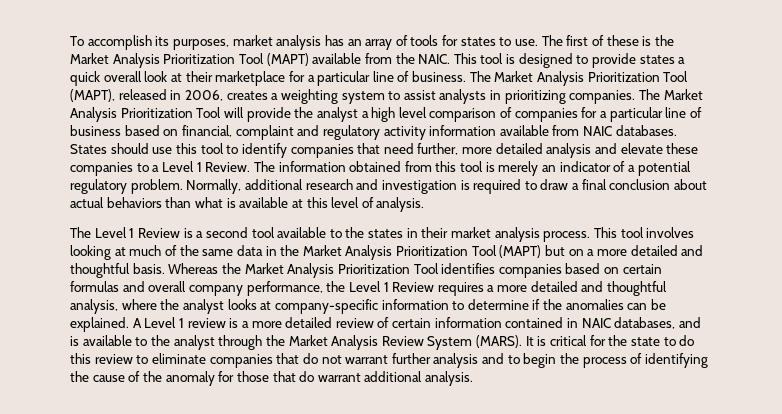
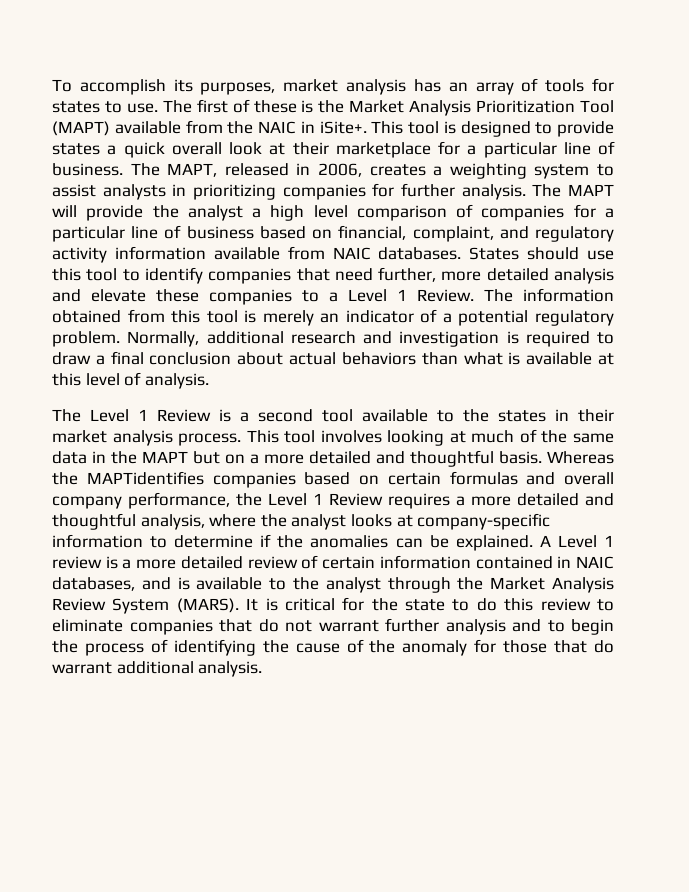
[418,54,451,64] NAIC. -> [258,121,367,134] NAIC in iSite+.
[494,71,689,86] [70,89,115,102] Market Analysis Prioritization Tool (MAPT), -> [167,163,218,177] MAPT,
[569,89,703,104] [70,107,222,122] companies. The Market Analysis Prioritization Tool -> [282,183,614,200] companies for further analysis. The MAPT
[235,125,294,140] complaint -> [412,226,494,242] complaint,
[302,245,542,260] Market Analysis Prioritization Tool (MAPT) -> [142,451,188,463] MAPT
[244,263,496,278] Market Analysis Prioritization Tool identifies -> [86,471,204,485] MAPTidentifies

